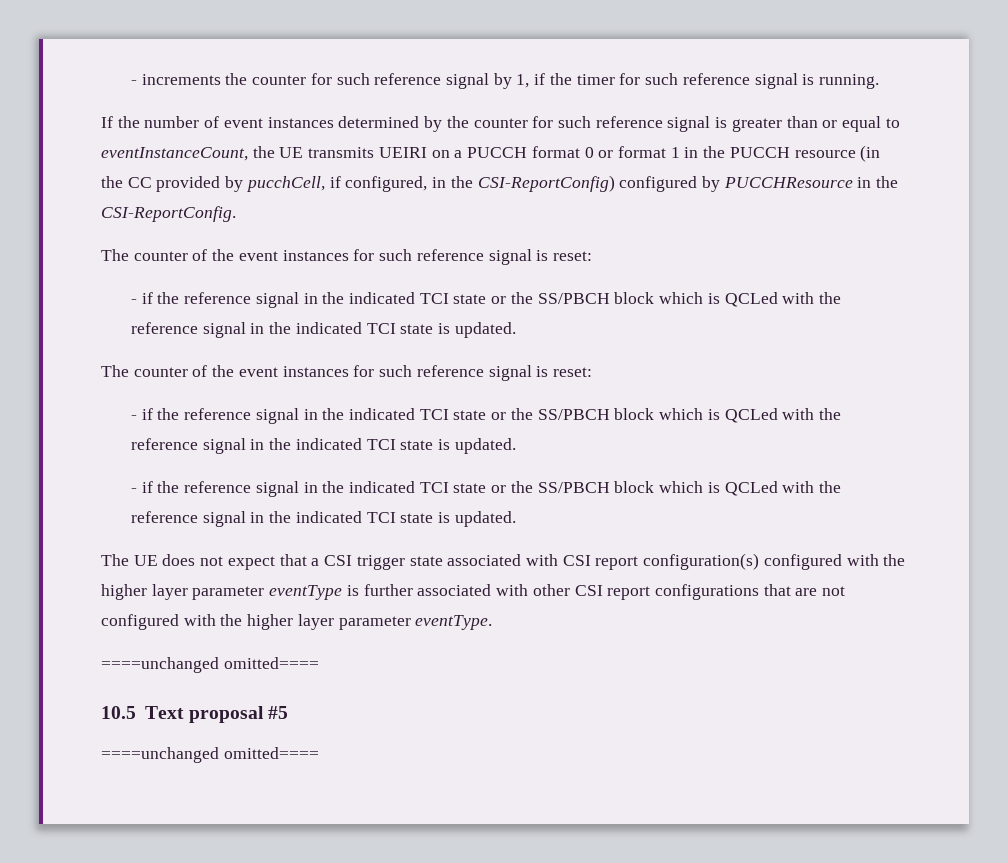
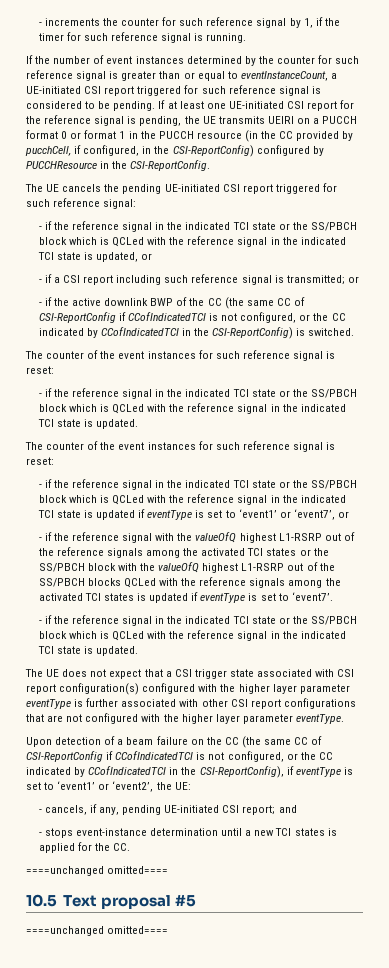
(248, 154) none -> [330,73,337,79] [26,85,321,96] [26,100,355,111] [26,115,182,126] a UE-initiated CSI report triggered for such reference signal is considered to be pending. If at least one UE-initiated CSI report for the reference signal is pending,
(236, 214) none -> [25,183,337,194] [26,198,137,209] [38,221,357,232] [38,236,346,247] [37,252,153,262] [38,274,359,285] [38,297,305,309] [38,312,346,323] [38,327,355,339] // The UE cancels the pending UE-initiated CSI report triggered for such reference signal: // - if the reference signal in the indicated TCI state or the SS/PBCH block which is QCLed with the reference signal in the indicated TCI state is updated, or // - if a CSI report including such reference signal is transmitted; or // - if the active downlink BWP of the CC (the same CC of CSI-ReportConfig if CCofIndicatedTCI is not configured, or the CC indicated by CCofIndicatedTCI in the CSI-ReportConfig) is switched.
[454,438,516,454] updated. -> [96,509,349,520] [38,532,355,543] [38,547,329,558] [38,562,335,573] [38,577,341,588] [38,592,333,603] updated if eventType is set to ‘event1’ or ‘event7’, or // - if the reference signal with the valueOfQ highest L1-RSRP out of the reference signals among the activated TCI states or the SS/PBCH block with the valueOfQ highest L1-RSRP out of the SS/PBCH blocks QCLed with the reference signals among the activated TCI states is updated if eventType is set to ‘event7’.
(493, 622) none -> [26,736,323,748] [26,751,333,762] [26,766,353,778] [26,781,191,792] [38,804,297,815] [38,828,337,838] [38,842,131,853] // Upon detection of a beam failure on the CC (the same CC of CSI-ReportConfig if CCofIndicatedTCI is not configured, or the CC indicated by CCofIndicatedTCI in the CSI-ReportConfig), if eventType is set to ‘event1’ or ‘event2’, the UE: // - cancels, if any, pending UE-initiated CSI report; and // - stops event-instance determination until a new TCI states is applied for the CC.

